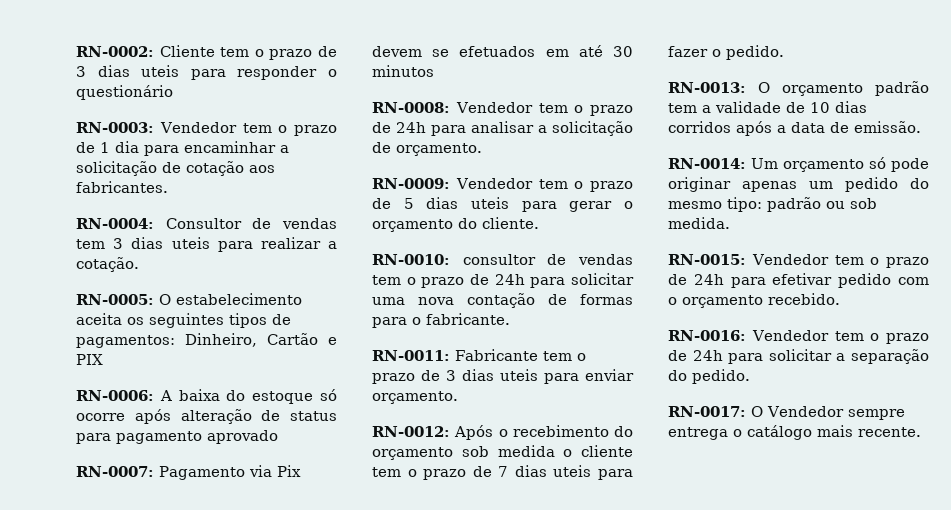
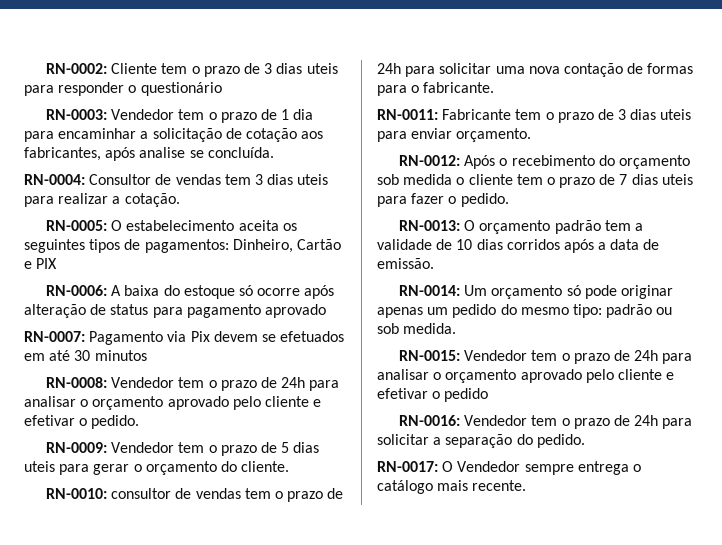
[76,181,168,193] fabricantes. -> [24,147,274,161] fabricantes, após analise se concluída.
[538,121,633,136] [372,142,482,156] a solicitação de orçamento. -> [80,396,322,410] [24,415,140,429] o orçamento aprovado pelo cliente e efetivar o pedido.
[772,273,929,288] [668,293,840,308] efetivar pedido com o orçamento recebido. -> [377,369,675,383] [377,388,489,402] analisar o orçamento aprovado pelo cliente e efetivar o pedido

